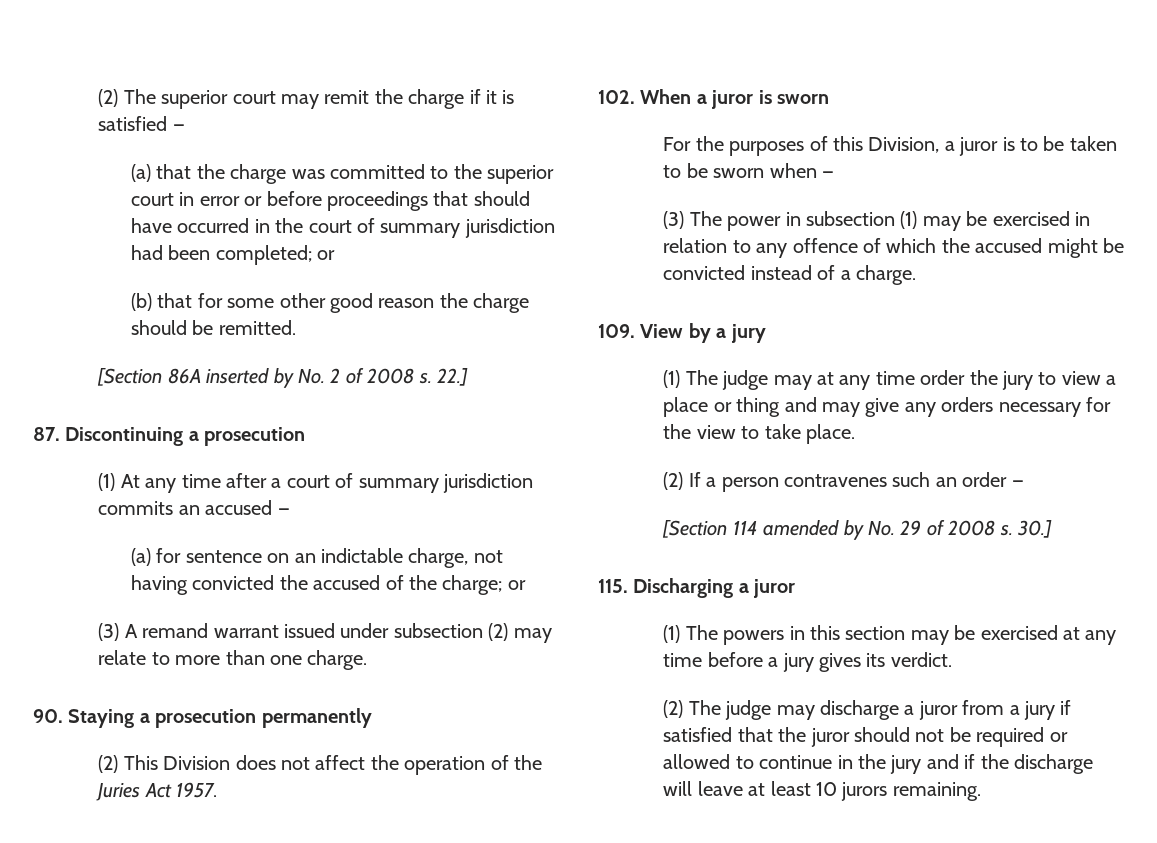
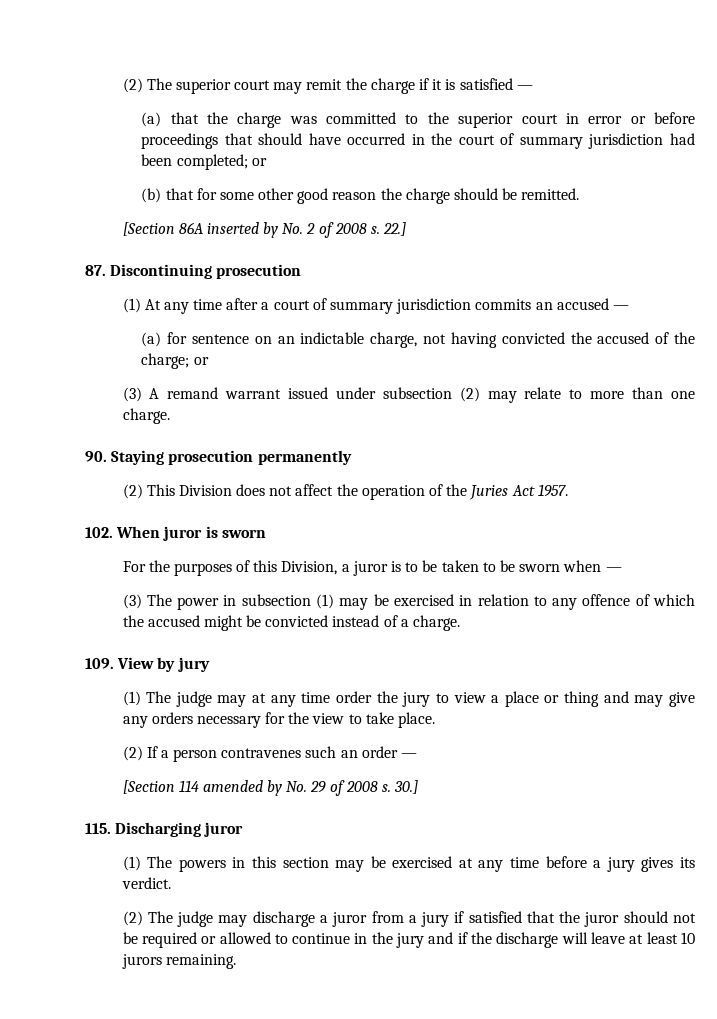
[188,431,199,441] a -> (213, 271) none
[139,713,150,723] a -> (165, 457) none
[696,94,707,104] a -> (161, 532) none
[716,328,727,338] a -> (176, 664) none
[738,583,749,593] a -> (202, 829) none

